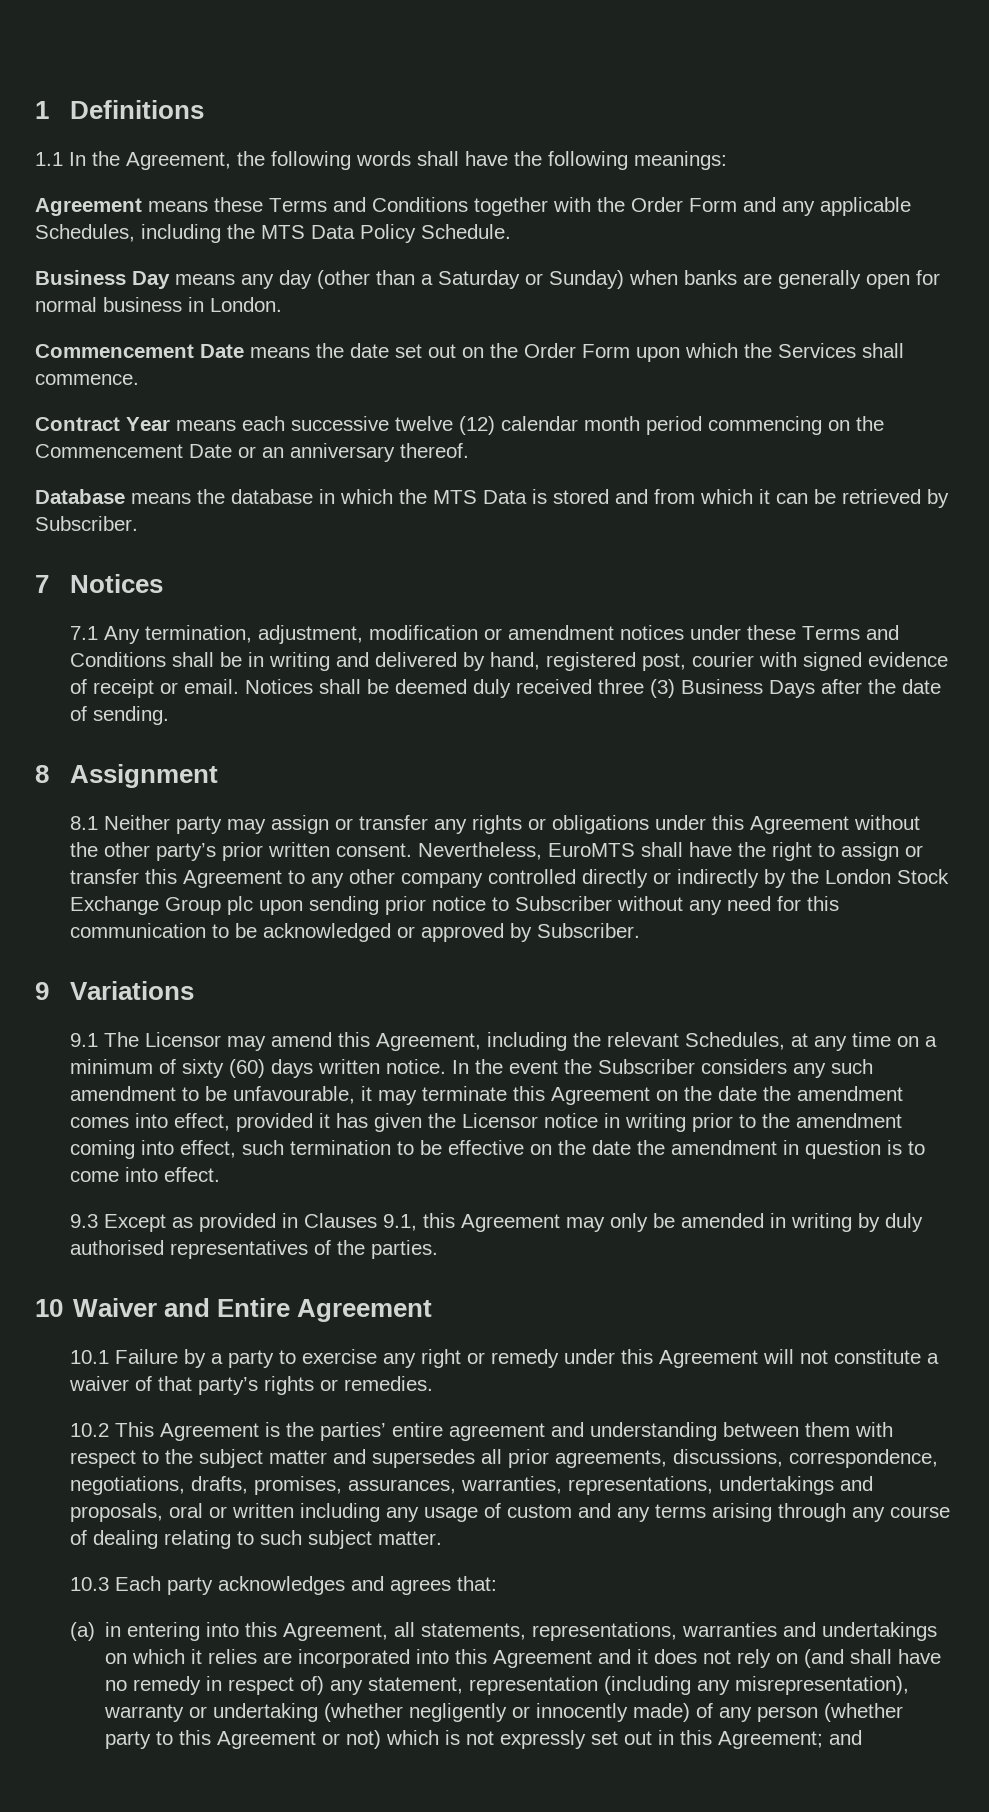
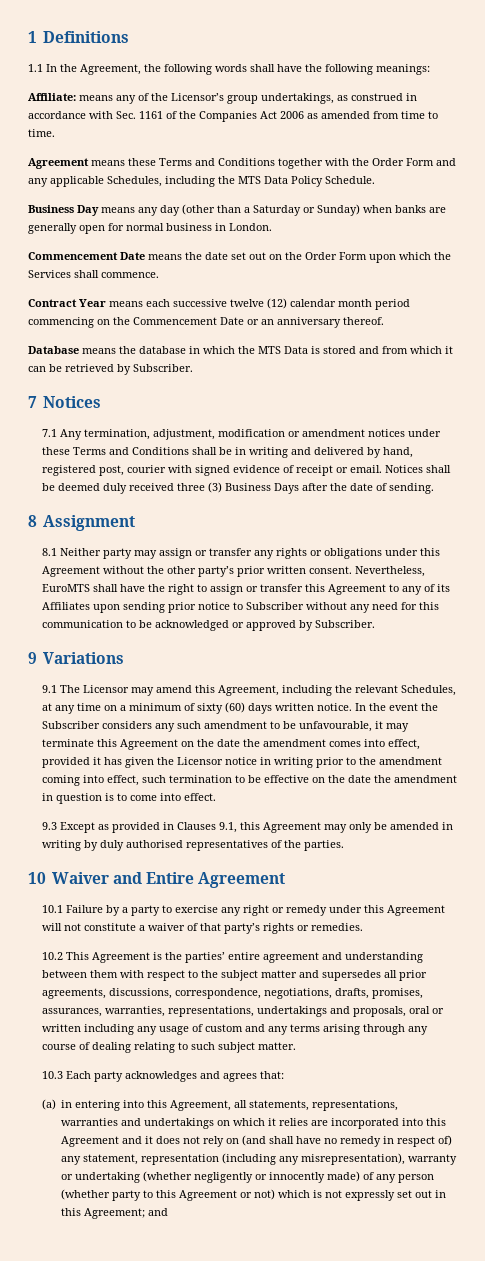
(727, 160) none -> [28,93,417,104] [28,111,438,122] [28,129,55,137] // Affiliate: means any of the Licensor’s group undertakings, as construed in accordance with Sec. 1161 of the Companies Act 2006 as amended from time to time.
[349,869,950,888] [70,896,254,915] other company controlled directly or indirectly by the London Stock Exchange Group plc -> [423,584,450,592] [41,602,90,610] of its Affiliates

